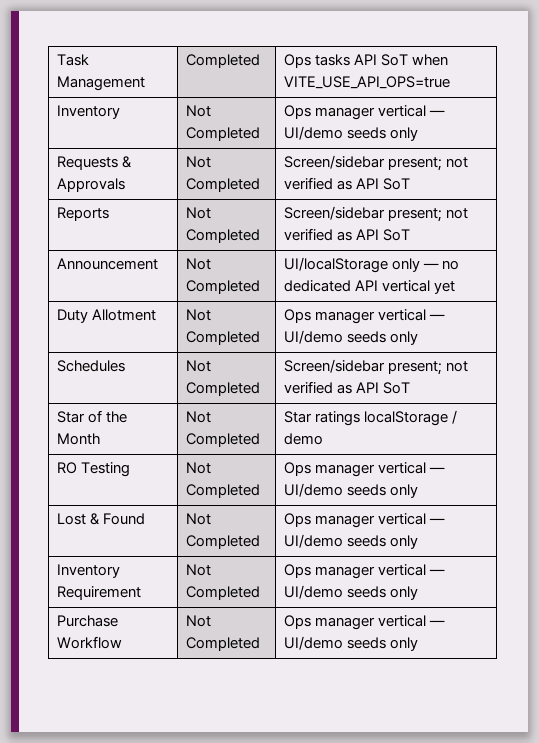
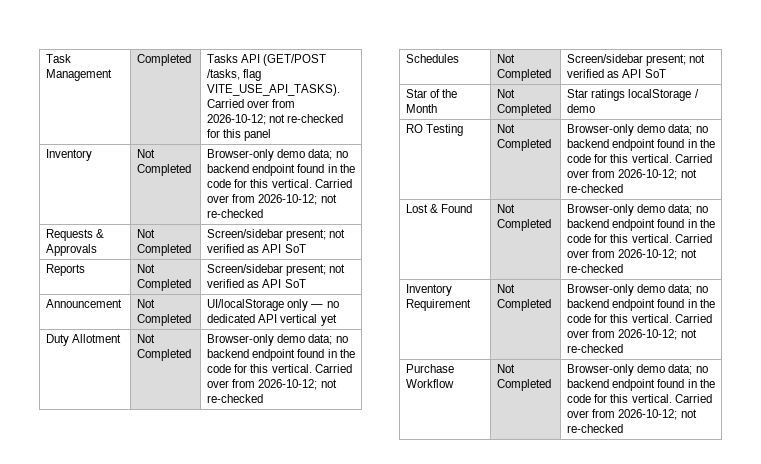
[284,54,449,68] [284,76,451,89] [57,105,121,119] [186,105,212,117] [186,127,261,141] [284,105,446,120] [284,126,419,141] Ops tasks API SoT when VITE_USE_API_OPS=true // Inventory | Not Completed | Ops manager vertical — UI/demo seeds only -> [207,54,327,66] [207,69,262,81] [207,84,341,96] [207,99,296,108] [207,114,344,125] [207,129,272,141] [46,149,93,161] [137,149,156,158] [137,164,192,176] [207,149,348,161] [207,164,355,176] [207,179,352,188] [207,194,337,205] [207,209,264,218] Tasks API (GET/POST /tasks, flag VITE_USE_API_TASKS). Carried over from 2026-10-12; not re-checked for this panel // Inventory | Not Completed | Browser-only demo data; no backend endpoint found in the code for this vertical. Carried over from 2026-10-12; not re-checked
[284,309,446,324] [284,330,419,345] Ops manager vertical — UI/demo seeds only -> [207,334,348,346] [207,349,355,361] [207,364,352,373] [207,379,337,390] [207,394,264,403] Browser-only demo data; no backend endpoint found in the code for this vertical. Carried over from 2026-10-12; not re-checked
[284,462,446,477] [284,483,419,498] Ops manager vertical — UI/demo seeds only -> [567,124,708,136] [567,139,715,151] [567,154,712,163] [567,169,697,180] [567,184,624,193] Browser-only demo data; no backend endpoint found in the code for this vertical. Carried over from 2026-10-12; not re-checked
[284,513,446,528] [284,534,419,549] [57,564,121,578] [57,586,142,600] [186,564,212,576] [186,586,261,600] [284,564,446,579] [284,585,419,600] [57,615,119,627] [57,636,123,649] [186,615,212,627] [186,637,261,651] [284,615,446,630] [284,636,419,651] Ops manager vertical — UI/demo seeds only // Inventory Requirement | Not Completed | Ops manager vertical — UI/demo seeds only // Purchase Workflow | Not Completed | Ops manager vertical — UI/demo seeds only -> [567,204,708,216] [567,219,715,231] [567,234,712,243] [567,249,697,260] [567,264,624,273] [406,284,453,296] [406,299,472,311] [497,284,516,293] [497,299,552,311] [567,284,708,296] [567,299,715,311] [567,314,712,323] [567,329,697,340] [567,344,624,353] [406,364,455,373] [406,379,455,388] [497,364,516,373] [497,379,552,391] [567,364,708,376] [567,379,715,391] [567,394,712,403] [567,409,697,420] [567,424,624,433] Browser-only demo data; no backend endpoint found in the code for this vertical. Carried over from 2026-10-12; not re-checked // Inventory Requirement | Not Completed | Browser-only demo data; no backend endpoint found in the code for this vertical. Carried over from 2026-10-12; not re-checked // Purchase Workflow | Not Completed | Browser-only demo data; no backend endpoint found in the code for this vertical. Carried over from 2026-10-12; not re-checked

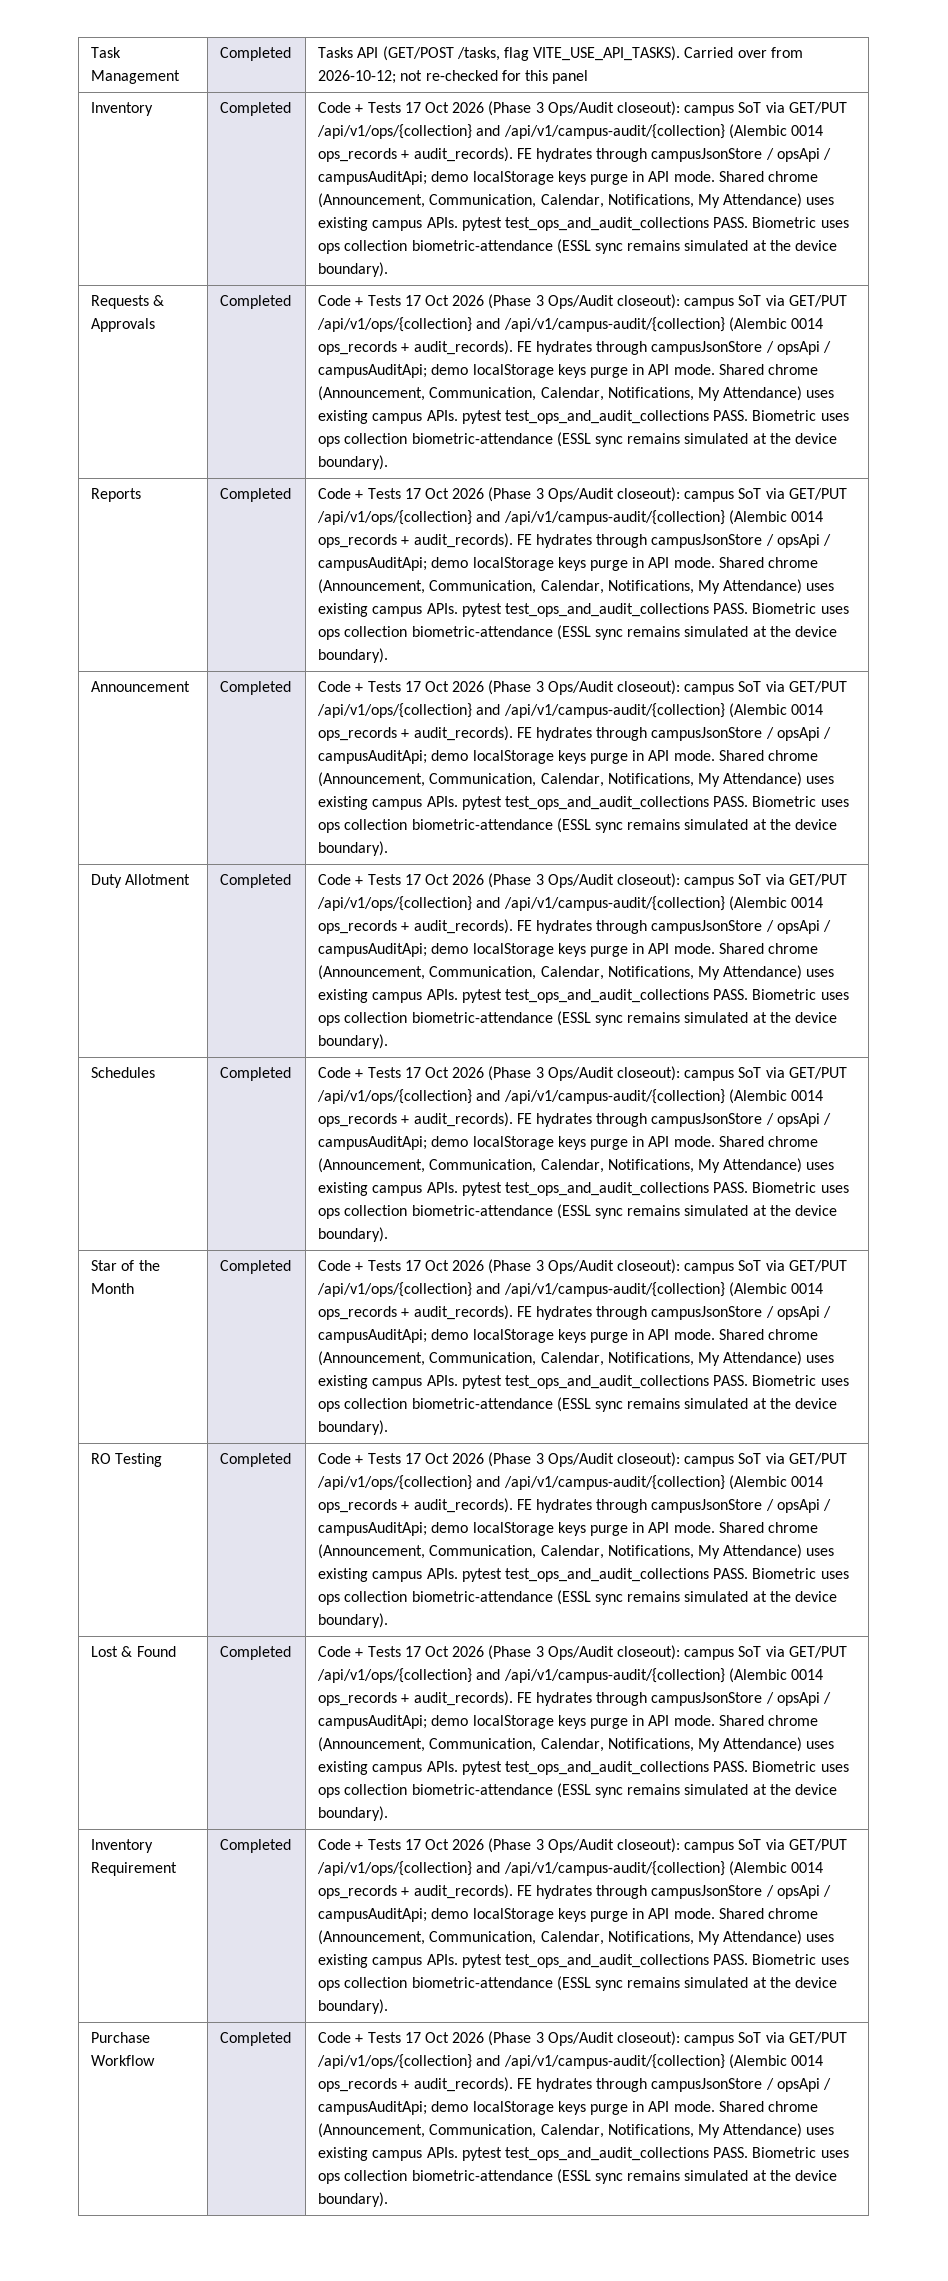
[137,149,156,158] [137,164,192,176] [207,149,348,161] [207,164,355,176] [207,179,352,188] [207,194,337,205] [207,209,264,218] Not Completed | Browser-only demo data; no backend endpoint found in the code for this vertical. Carried over from 2026-10-12; not re-checked -> [220,102,292,116] [318,101,847,116] [317,124,824,139] [318,147,831,162] [318,171,818,185] [318,193,835,208] [318,217,849,231] [318,239,837,254] [318,262,389,277] Completed | Code + Tests 17 Oct 2026 (Phase 3 Ops/Audit closeout): campus SoT via GET/PUT /api/v1/ops/{collection} and /api/v1/campus-audit/{collection} (Alembic 0014 ops_records + audit_records). FE hydrates through campusJsonStore / opsApi / campusAuditApi; demo localStorage keys purge in API mode. Shared chrome (Announcement, Communication, Calendar, Notifications, My Attendance) uses existing campus APIs. pytest test_ops_and_audit_collections PASS. Biometric uses ops collection biometric-attendance (ESSL sync remains simulated at the device boundary).
[137,229,156,238] [137,244,192,256] [207,229,346,241] [207,244,306,253] Not Completed | Screen/sidebar present; not verified as API SoT -> [220,295,292,309] [318,294,847,309] [317,317,824,332] [318,340,831,355] [318,364,818,378] [318,386,835,401] [318,410,849,424] [318,432,837,447] [318,455,389,470] Completed | Code + Tests 17 Oct 2026 (Phase 3 Ops/Audit closeout): campus SoT via GET/PUT /api/v1/ops/{collection} and /api/v1/campus-audit/{collection} (Alembic 0014 ops_records + audit_records). FE hydrates through campusJsonStore / opsApi / campusAuditApi; demo localStorage keys purge in API mode. Shared chrome (Announcement, Communication, Calendar, Notifications, My Attendance) uses existing campus APIs. pytest test_ops_and_audit_collections PASS. Biometric uses ops collection biometric-attendance (ESSL sync remains simulated at the device boundary).
[137,264,156,273] [137,279,192,291] [207,264,346,276] [207,279,306,288] Not Completed | Screen/sidebar present; not verified as API SoT -> [220,488,292,502] [318,487,847,502] [317,510,824,525] [318,533,831,548] [318,557,818,571] [318,579,835,594] [318,603,849,617] [318,625,837,640] [318,648,389,663] Completed | Code + Tests 17 Oct 2026 (Phase 3 Ops/Audit closeout): campus SoT via GET/PUT /api/v1/ops/{collection} and /api/v1/campus-audit/{collection} (Alembic 0014 ops_records + audit_records). FE hydrates through campusJsonStore / opsApi / campusAuditApi; demo localStorage keys purge in API mode. Shared chrome (Announcement, Communication, Calendar, Notifications, My Attendance) uses existing campus APIs. pytest test_ops_and_audit_collections PASS. Biometric uses ops collection biometric-attendance (ESSL sync remains simulated at the device boundary).
[137,299,156,308] [137,314,192,326] [207,299,339,311] [207,314,337,326] Not Completed | UI/localStorage only — no dedicated API vertical yet -> [220,681,292,695] [318,680,847,695] [317,703,824,718] [318,726,831,741] [318,750,818,764] [318,772,835,787] [318,796,849,810] [318,818,837,833] [318,841,389,856] Completed | Code + Tests 17 Oct 2026 (Phase 3 Ops/Audit closeout): campus SoT via GET/PUT /api/v1/ops/{collection} and /api/v1/campus-audit/{collection} (Alembic 0014 ops_records + audit_records). FE hydrates through campusJsonStore / opsApi / campusAuditApi; demo localStorage keys purge in API mode. Shared chrome (Announcement, Communication, Calendar, Notifications, My Attendance) uses existing campus APIs. pytest test_ops_and_audit_collections PASS. Biometric uses ops collection biometric-attendance (ESSL sync remains simulated at the device boundary).
[137,334,156,343] [137,349,192,361] [207,334,348,346] [207,349,355,361] [207,364,352,373] [207,379,337,390] [207,394,264,403] Not Completed | Browser-only demo data; no backend endpoint found in the code for this vertical. Carried over from 2026-10-12; not re-checked -> [220,874,292,888] [318,873,847,888] [317,896,824,911] [318,919,831,934] [318,943,818,957] [318,965,835,980] [318,989,849,1003] [318,1011,837,1026] [318,1034,389,1049] Completed | Code + Tests 17 Oct 2026 (Phase 3 Ops/Audit closeout): campus SoT via GET/PUT /api/v1/ops/{collection} and /api/v1/campus-audit/{collection} (Alembic 0014 ops_records + audit_records). FE hydrates through campusJsonStore / opsApi / campusAuditApi; demo localStorage keys purge in API mode. Shared chrome (Announcement, Communication, Calendar, Notifications, My Attendance) uses existing campus APIs. pytest test_ops_and_audit_collections PASS. Biometric uses ops collection biometric-attendance (ESSL sync remains simulated at the device boundary).
[497,54,516,63] [497,69,552,81] [567,54,706,66] [567,69,666,78] Not Completed | Screen/sidebar present; not verified as API SoT -> [220,1067,292,1081] [318,1066,847,1081] [317,1089,824,1104] [318,1112,831,1127] [318,1136,818,1150] [318,1158,835,1173] [318,1182,849,1196] [318,1204,837,1219] [318,1227,389,1242] Completed | Code + Tests 17 Oct 2026 (Phase 3 Ops/Audit closeout): campus SoT via GET/PUT /api/v1/ops/{collection} and /api/v1/campus-audit/{collection} (Alembic 0014 ops_records + audit_records). FE hydrates through campusJsonStore / opsApi / campusAuditApi; demo localStorage keys purge in API mode. Shared chrome (Announcement, Communication, Calendar, Notifications, My Attendance) uses existing campus APIs. pytest test_ops_and_audit_collections PASS. Biometric uses ops collection biometric-attendance (ESSL sync remains simulated at the device boundary).
[497,89,516,98] [497,104,552,116] [567,89,699,101] [567,104,596,113] Not Completed | Star ratings localStorage / demo -> [220,1260,292,1274] [318,1259,847,1274] [317,1282,824,1297] [318,1305,831,1320] [318,1329,818,1343] [318,1351,835,1366] [318,1375,849,1389] [318,1397,837,1412] [318,1420,389,1435] Completed | Code + Tests 17 Oct 2026 (Phase 3 Ops/Audit closeout): campus SoT via GET/PUT /api/v1/ops/{collection} and /api/v1/campus-audit/{collection} (Alembic 0014 ops_records + audit_records). FE hydrates through campusJsonStore / opsApi / campusAuditApi; demo localStorage keys purge in API mode. Shared chrome (Announcement, Communication, Calendar, Notifications, My Attendance) uses existing campus APIs. pytest test_ops_and_audit_collections PASS. Biometric uses ops collection biometric-attendance (ESSL sync remains simulated at the device boundary).
[497,124,516,133] [497,139,552,151] [567,124,708,136] [567,139,715,151] [567,154,712,163] [567,169,697,180] [567,184,624,193] Not Completed | Browser-only demo data; no backend endpoint found in the code for this vertical. Carried over from 2026-10-12; not re-checked -> [220,1453,292,1467] [318,1452,847,1467] [317,1475,824,1490] [318,1498,831,1513] [318,1522,818,1536] [318,1544,835,1559] [318,1568,849,1582] [318,1590,837,1605] [318,1613,389,1628] Completed | Code + Tests 17 Oct 2026 (Phase 3 Ops/Audit closeout): campus SoT via GET/PUT /api/v1/ops/{collection} and /api/v1/campus-audit/{collection} (Alembic 0014 ops_records + audit_records). FE hydrates through campusJsonStore / opsApi / campusAuditApi; demo localStorage keys purge in API mode. Shared chrome (Announcement, Communication, Calendar, Notifications, My Attendance) uses existing campus APIs. pytest test_ops_and_audit_collections PASS. Biometric uses ops collection biometric-attendance (ESSL sync remains simulated at the device boundary).
[497,204,516,213] [497,219,552,231] [567,204,708,216] [567,219,715,231] [567,234,712,243] [567,249,697,260] [567,264,624,273] Not Completed | Browser-only demo data; no backend endpoint found in the code for this vertical. Carried over from 2026-10-12; not re-checked -> [220,1646,292,1660] [318,1645,847,1660] [317,1668,824,1683] [318,1691,831,1706] [318,1715,818,1729] [318,1737,835,1752] [318,1761,849,1775] [318,1783,837,1798] [318,1806,389,1821] Completed | Code + Tests 17 Oct 2026 (Phase 3 Ops/Audit closeout): campus SoT via GET/PUT /api/v1/ops/{collection} and /api/v1/campus-audit/{collection} (Alembic 0014 ops_records + audit_records). FE hydrates through campusJsonStore / opsApi / campusAuditApi; demo localStorage keys purge in API mode. Shared chrome (Announcement, Communication, Calendar, Notifications, My Attendance) uses existing campus APIs. pytest test_ops_and_audit_collections PASS. Biometric uses ops collection biometric-attendance (ESSL sync remains simulated at the device boundary).
[497,284,516,293] [497,299,552,311] [567,284,708,296] [567,299,715,311] [567,314,712,323] [567,329,697,340] [567,344,624,353] Not Completed | Browser-only demo data; no backend endpoint found in the code for this vertical. Carried over from 2026-10-12; not re-checked -> [220,1839,292,1853] [318,1838,847,1853] [317,1861,824,1876] [318,1884,831,1899] [318,1908,818,1922] [318,1930,835,1945] [318,1954,849,1968] [318,1976,837,1991] [318,1999,389,2014] Completed | Code + Tests 17 Oct 2026 (Phase 3 Ops/Audit closeout): campus SoT via GET/PUT /api/v1/ops/{collection} and /api/v1/campus-audit/{collection} (Alembic 0014 ops_records + audit_records). FE hydrates through campusJsonStore / opsApi / campusAuditApi; demo localStorage keys purge in API mode. Shared chrome (Announcement, Communication, Calendar, Notifications, My Attendance) uses existing campus APIs. pytest test_ops_and_audit_collections PASS. Biometric uses ops collection biometric-attendance (ESSL sync remains simulated at the device boundary).
[497,364,516,373] [497,379,552,391] [567,364,708,376] [567,379,715,391] [567,394,712,403] [567,409,697,420] [567,424,624,433] Not Completed | Browser-only demo data; no backend endpoint found in the code for this vertical. Carried over from 2026-10-12; not re-checked -> [220,2032,292,2046] [318,2031,847,2046] [317,2054,824,2069] [318,2077,831,2092] [318,2101,818,2115] [318,2123,835,2138] [318,2147,849,2161] [318,2169,837,2184] [318,2192,389,2207] Completed | Code + Tests 17 Oct 2026 (Phase 3 Ops/Audit closeout): campus SoT via GET/PUT /api/v1/ops/{collection} and /api/v1/campus-audit/{collection} (Alembic 0014 ops_records + audit_records). FE hydrates through campusJsonStore / opsApi / campusAuditApi; demo localStorage keys purge in API mode. Shared chrome (Announcement, Communication, Calendar, Notifications, My Attendance) uses existing campus APIs. pytest test_ops_and_audit_collections PASS. Biometric uses ops collection biometric-attendance (ESSL sync remains simulated at the device boundary).

